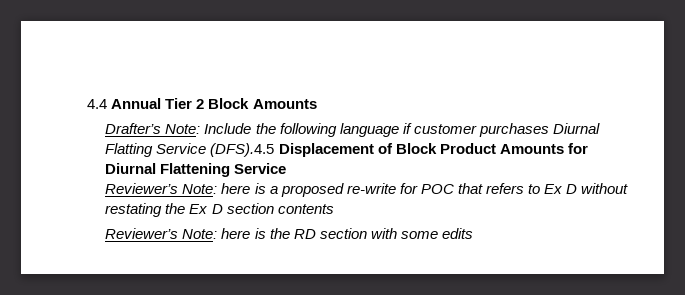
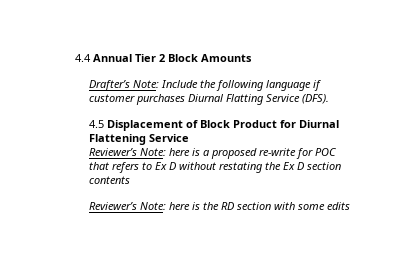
[210,143,275,157] (DFS).4.5 -> [302,94,330,104] [89,120,105,128] (DFS). // 4.5
[499,144,564,154] Amounts -> (278, 124) none

